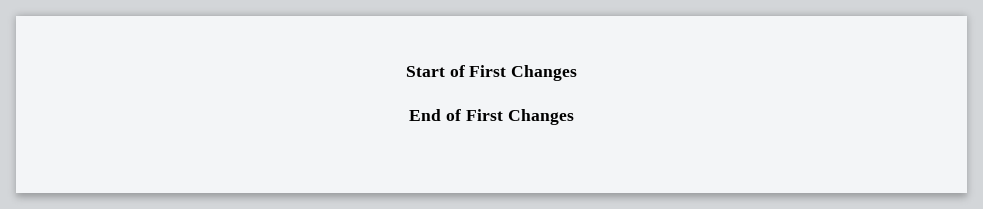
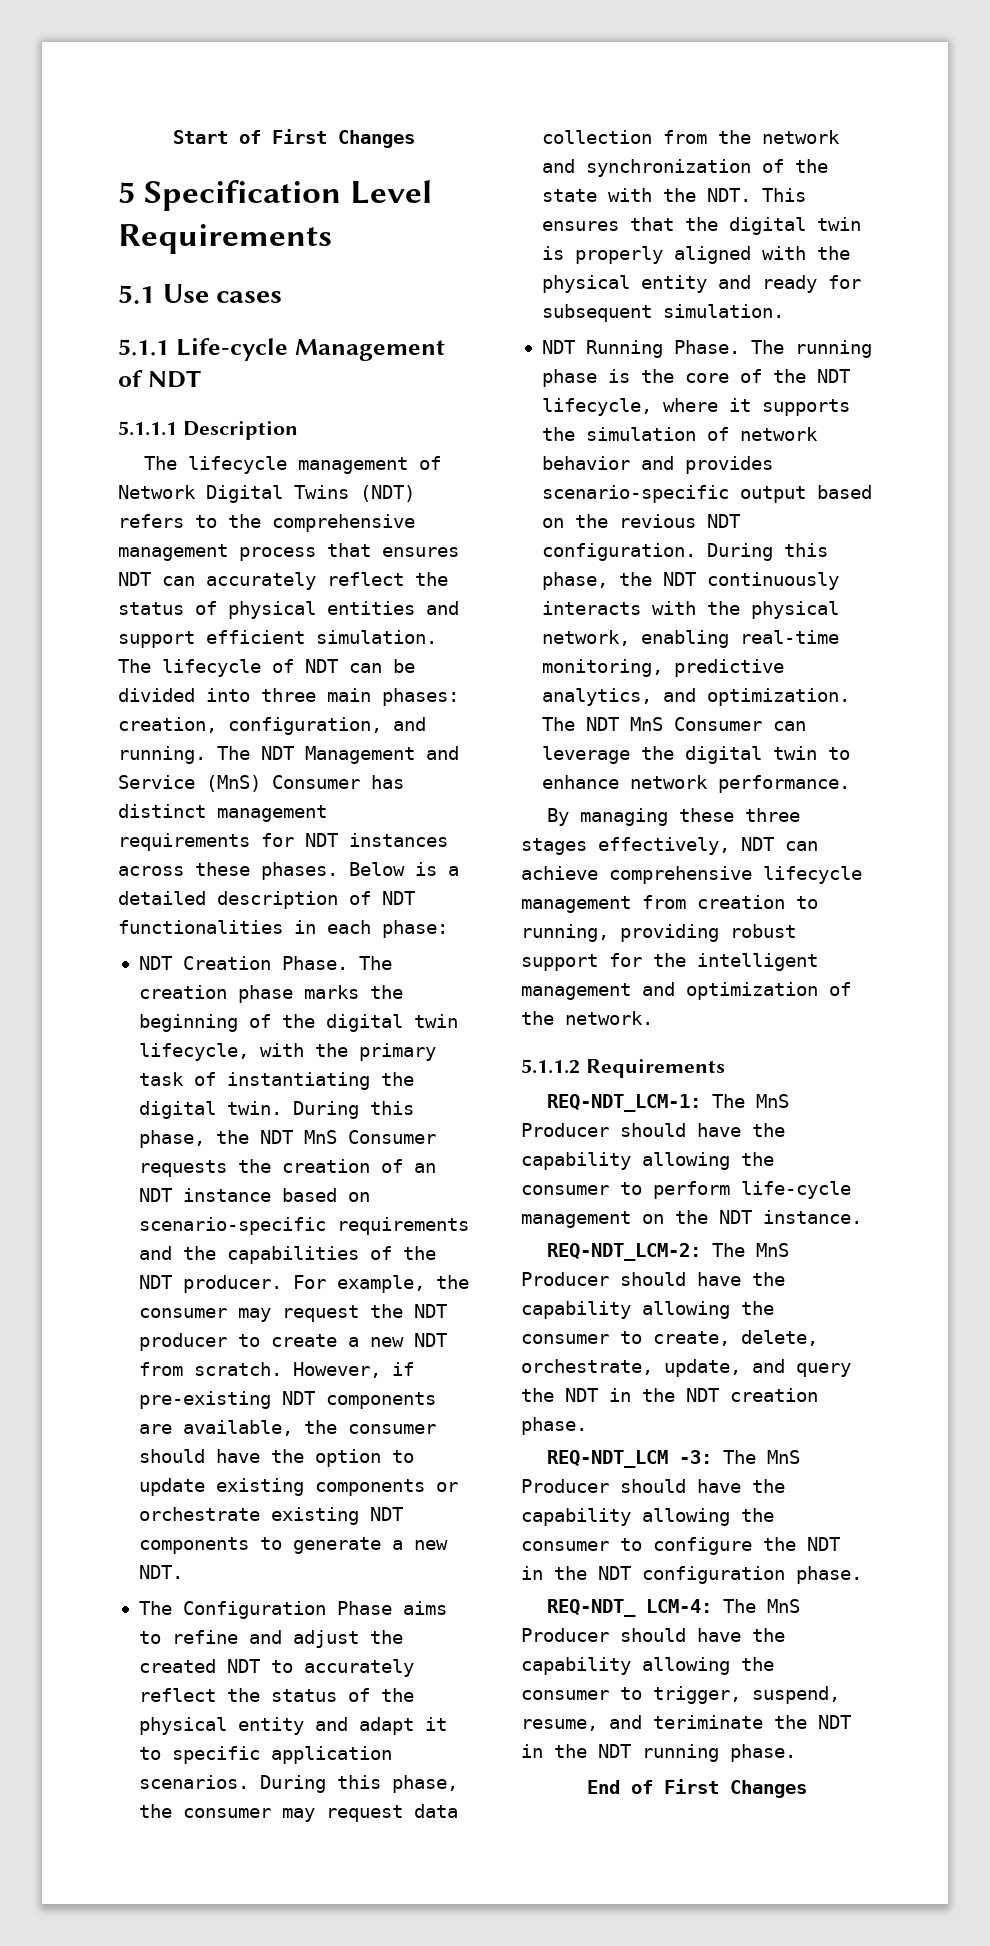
(578, 73) none -> [118,180,433,211] [118,224,332,254] [118,284,283,304] [118,338,445,361] [118,370,201,388] [118,421,298,440] [143,456,441,474] [118,485,415,503] [118,514,415,532] [118,543,459,561] [118,572,448,590] [118,601,459,619] [118,630,437,648] [118,659,415,677] [118,688,459,706] [118,717,426,735] [118,746,459,764] [118,775,404,792] [118,804,327,822] [118,833,448,851] [118,862,459,880] [118,891,415,909] [118,920,448,938] [138,956,392,970] [138,985,403,1003] [138,1014,458,1032] [138,1043,436,1061] [138,1072,414,1090] [138,1101,414,1119] [138,1130,436,1148] [138,1159,436,1177] [138,1188,370,1202] [138,1217,469,1235] [138,1246,436,1264] [138,1275,469,1293] [138,1304,447,1322] [138,1333,447,1351] [138,1362,414,1378] [138,1391,436,1409] [138,1420,436,1436] [138,1449,414,1467] [138,1478,458,1496] [138,1507,403,1525] [138,1537,448,1554] [138,1565,183,1579] [138,1601,447,1619] [138,1630,403,1648] [138,1659,414,1677] [138,1688,414,1702] [138,1717,447,1735] [138,1746,392,1764] [138,1775,458,1793] [138,1804,458,1822] [541,130,840,144] [541,159,828,177] [541,188,806,202] [541,217,861,235] [541,246,850,264] [541,275,861,293] [541,304,784,322] [541,340,872,358] [541,369,850,387] [541,398,850,416] [541,427,818,441] [541,456,773,474] [541,485,872,503] [541,514,740,528] [541,543,828,561] [541,572,839,590] [541,601,839,619] [541,630,839,648] [541,659,784,677] [541,688,850,706] [541,717,806,731] [541,746,850,764] [541,775,850,793] [546,808,800,826] [521,837,818,855] [521,866,862,884] [521,895,818,913] [521,924,796,942] [521,953,818,971] [521,982,851,1000] [521,1011,653,1025] [521,1059,725,1078] [546,1094,789,1112] [521,1123,785,1137] [521,1152,774,1170] [521,1181,851,1199] [521,1210,862,1228] [546,1243,789,1261] [521,1272,785,1286] [521,1301,774,1319] [521,1330,818,1346] [521,1359,851,1377] [521,1388,818,1402] [521,1417,587,1435] [546,1450,800,1468] [521,1479,785,1493] [521,1508,774,1526] [521,1537,840,1555] [521,1566,862,1584] [546,1599,800,1617] [521,1628,785,1642] [521,1657,774,1675] [521,1686,840,1704] [521,1715,851,1731] [521,1744,796,1762] // 5 Specification Level Requirements // 5.1 Use cases // 5.1.1 Life-cycle Management of NDT // 5.1.1.1 Description // The lifecycle management of Network Digital Twins (NDT) refers to the comprehensive management process that ensures NDT can accurately reflect the status of physical entities and support efficient simulation. The lifecycle of NDT can be divided into three main phases: creation, configuration, and running. The NDT Management and Service (MnS) Consumer has distinct management requirements for NDT instances across these phases. Below is a detailed description of NDT functionalities in each phase: // NDT Creation Phase. The creation phase marks the beginning of the digital twin lifecycle, with the primary task of instantiating the digital twin. During this phase, the NDT MnS Consumer requests the creation of an NDT instance based on scenario-specific requirements and the capabilities of the NDT producer. For example, the consumer may request the NDT producer to create a new NDT from scratch. However, if pre-existing NDT components are available, the consumer should have the option to update existing components or orchestrate existing NDT components to generate a new NDT. // The Configuration Phase aims to refine and adjust the created NDT to accurately reflect the status of the physical entity and adapt it to specific application scenarios. During this phase, the consumer may request data collection from the network and synchronization of the state with the NDT. This ensures that the digital twin is properly aligned with the physical entity and ready for subsequent simulation. // NDT Running Phase. The running phase is the core of the NDT lifecycle, where it supports the simulation of network behavior and provides scenario-specific output based on the revious NDT configuration. During this phase, the NDT continuously interacts with the physical network, enabling real-time monitoring, predictive analytics, and optimization. The NDT MnS Consumer can leverage the digital twin to enhance network performance. // By managing these three stages effectively, NDT can achieve comprehensive lifecycle management from creation to running, providing robust support for the intelligent management and optimization of the network. // 5.1.1.2 Requirements // REQ-NDT_LCM-1: The MnS Producer should have the capability allowing the consumer to perform life-cycle management on the NDT instance. // REQ-NDT_LCM-2: The MnS Producer should have the capability allowing the consumer to create, delete, orchestrate, update, and query the NDT in the NDT creation phase. // REQ-NDT_LCM -3: The MnS Producer should have the capability allowing the consumer to configure the NDT in the NDT configuration phase. // REQ-NDT_ LCM-4: The MnS Producer should have the capability allowing the consumer to trigger, suspend, resume, and teriminate the NDT in the NDT running phase.

